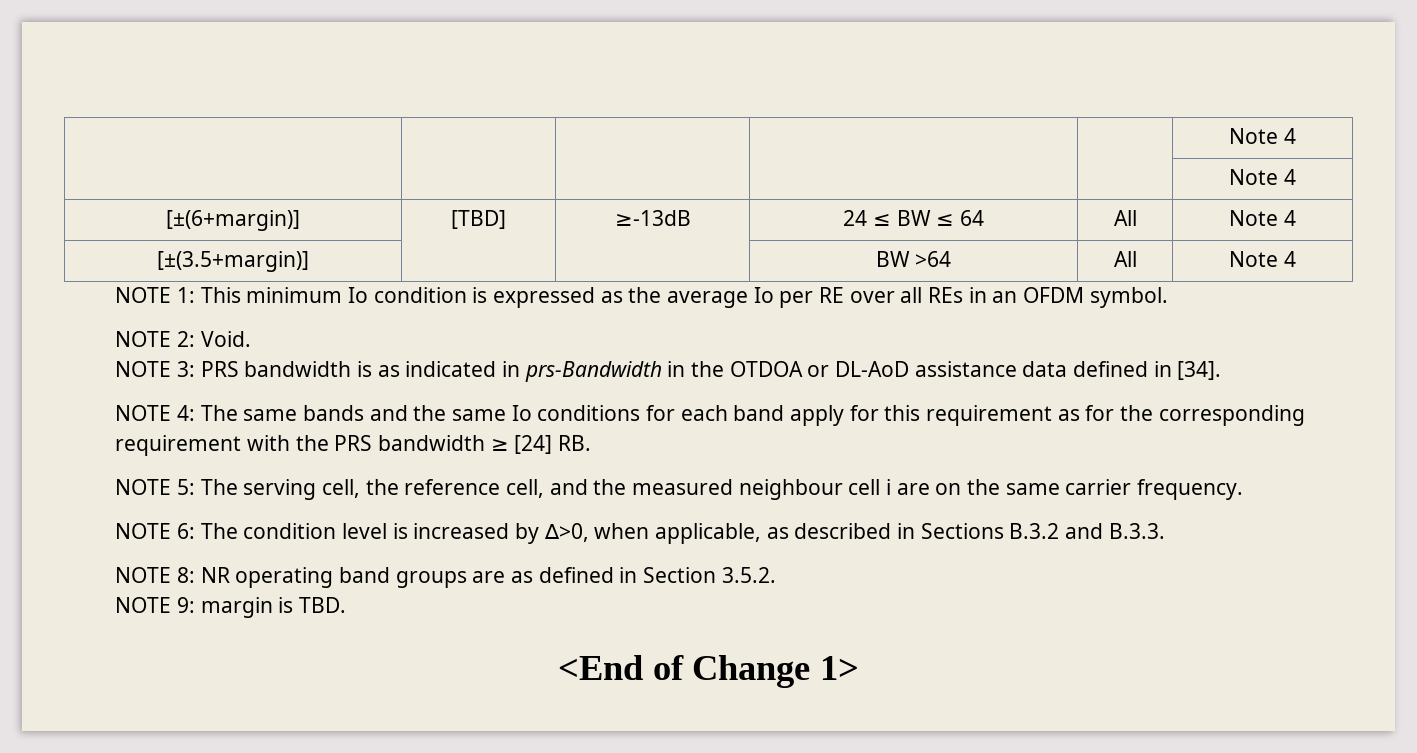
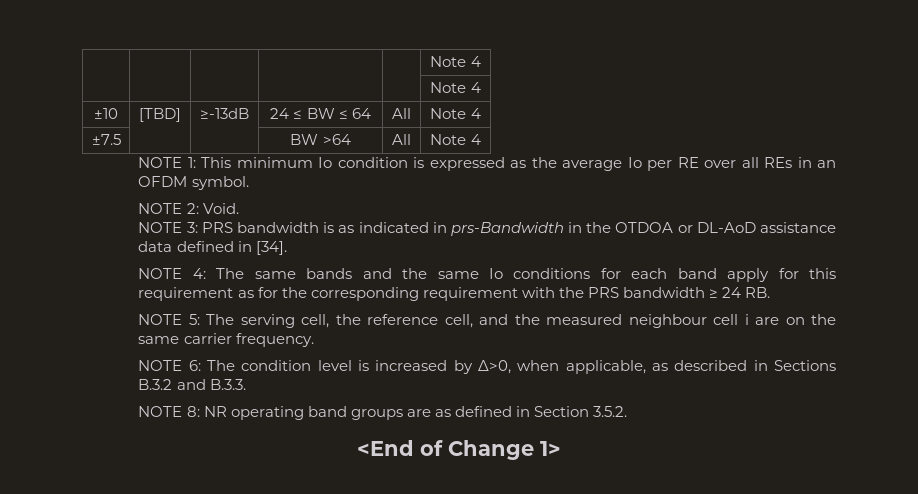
[166,210,300,231] [±(6+margin)] -> [94,108,118,119] ±10
[157,251,309,272] [±(3.5+margin)] -> [91,134,121,145] ±7.5
[514,435,553,454] [24] -> [722,287,742,298] 24
[115,597,347,618] // NOTE 9: margin is TBD. -> (628, 411) none

